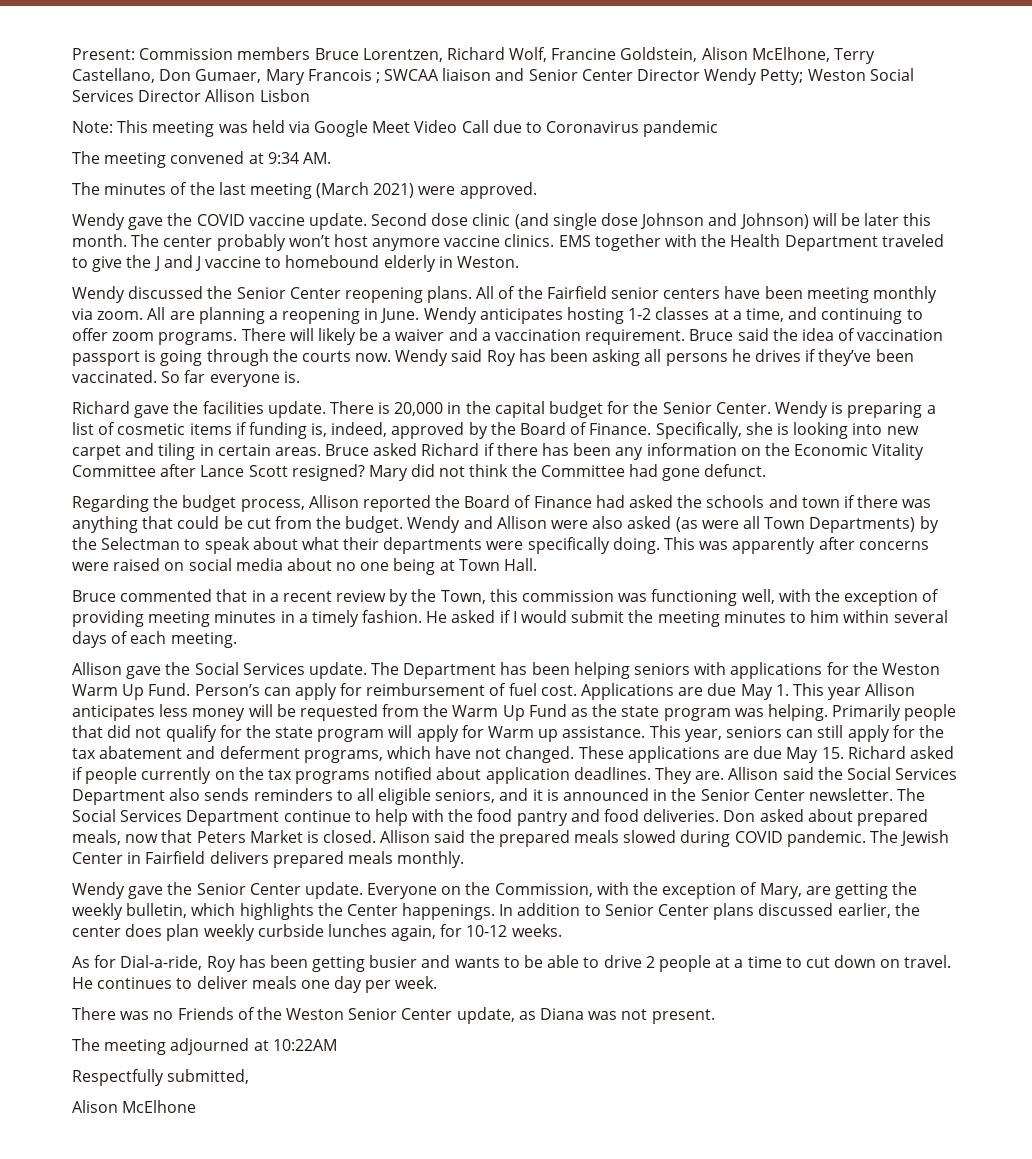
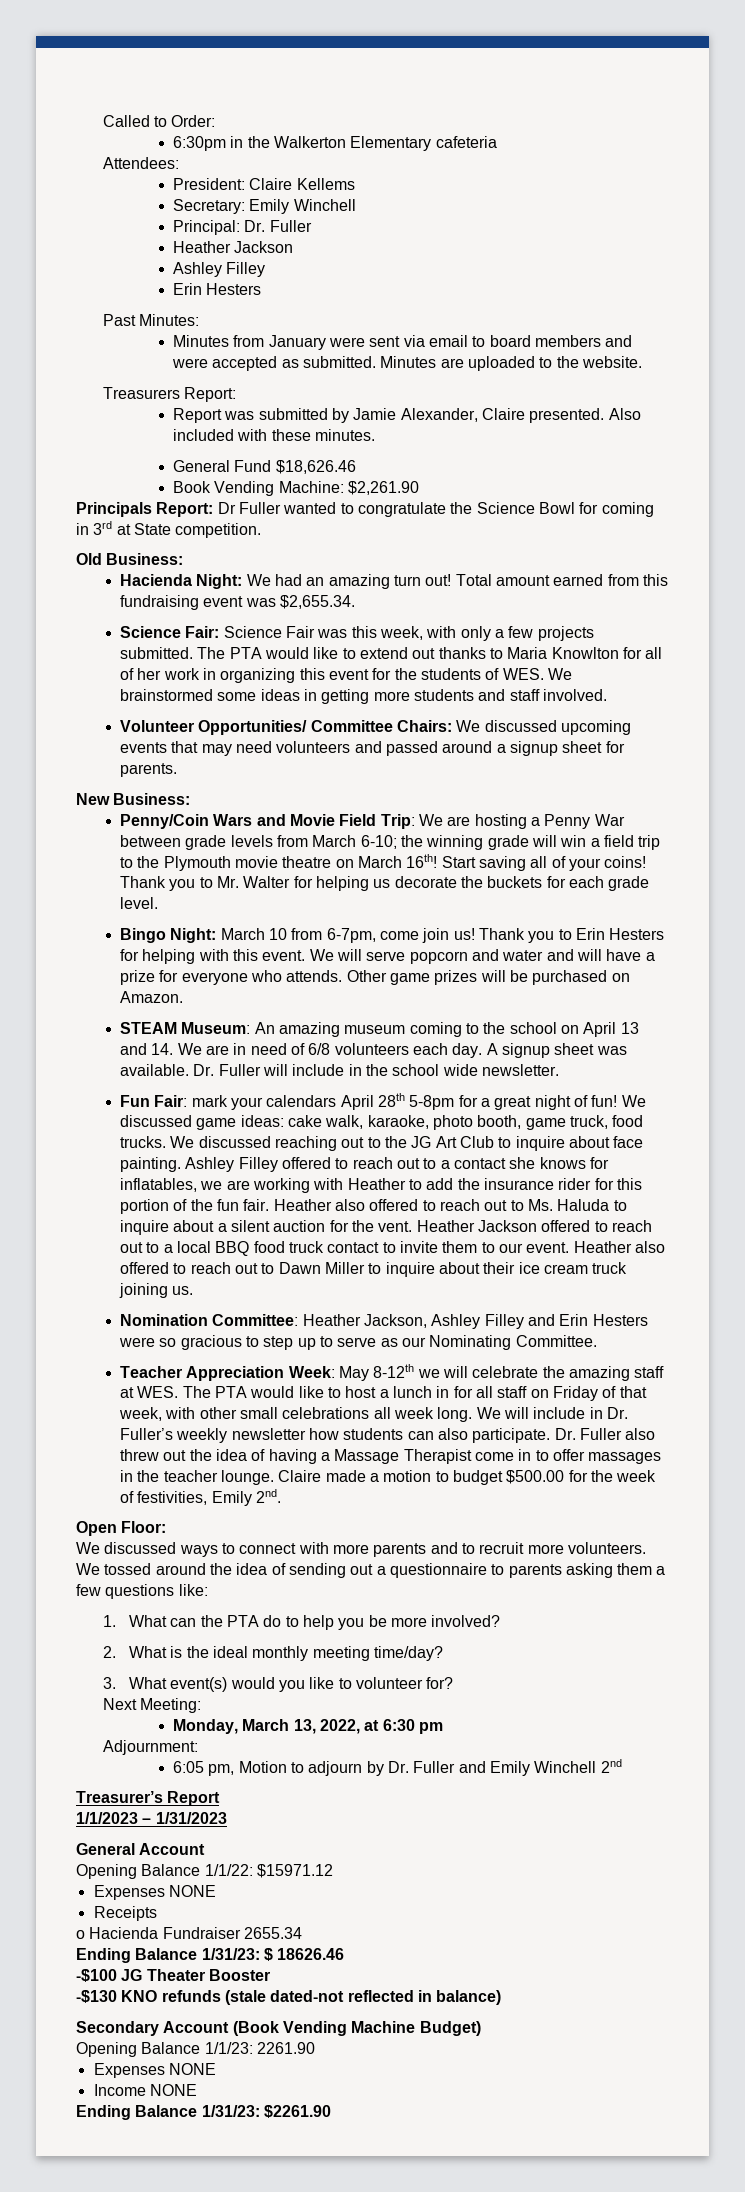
[72,47,876,64] [72,68,914,85] [72,89,310,102] [72,120,719,137] [72,151,331,168] [72,182,537,199] [72,213,932,230] [72,234,944,251] [72,255,520,272] [72,286,937,303] [72,307,923,324] [72,328,944,345] [72,349,914,366] [72,370,300,387] [72,401,936,418] [72,422,919,439] [72,443,925,460] [72,464,767,481] [72,495,932,512] [72,516,939,533] [72,537,929,554] [72,558,538,575] [72,589,940,606] [72,610,948,627] [72,631,237,648] [72,662,940,679] [72,683,916,700] [72,704,957,721] [72,725,944,742] [72,746,954,763] [72,767,958,784] [72,788,926,805] [72,809,928,826] [72,830,950,847] [72,851,465,868] [72,882,918,899] [72,903,920,920] [72,924,562,941] [72,955,952,972] [72,976,438,993] [72,1007,715,1024] [72,1038,337,1055] [72,1069,250,1086] [72,1100,197,1113] Present: Commission members Bruce Lorentzen, Richard Wolf, Francine Goldstein, Alison McElhone, Terry Castellano, Don Gumaer, Mary Francois ; SWCAA liaison and Senior Center Director Wendy Petty; Weston Social Services Director Allison Lisbon // Note: This meeting was held via Google Meet Video Call due to Coronavirus pandemic // The meeting convened at 9:34 AM. // The minutes of the last meeting (March 2021) were approved. // Wendy gave the COVID vaccine update. Second dose clinic (and single dose Johnson and Johnson) will be later this month. The center probably won’t host anymore vaccine clinics. EMS together with the Health Department traveled to give the J and J vaccine to homebound elderly in Weston. // Wendy discussed the Senior Center reopening plans. All of the Fairfield senior centers have been meeting monthly via zoom. All are planning a reopening in June. Wendy anticipates hosting 1-2 classes at a time, and continuing to offer zoom programs. There will likely be a waiver and a vaccination requirement. Bruce said the idea of vaccination passport is going through the courts now. Wendy said Roy has been asking all persons he drives if they’ve been vaccinated. So far everyone is. // Richard gave the facilities update. There is 20,000 in the capital budget for the Senior Center. Wendy is preparing a list of cosmetic items if funding is, indeed, approved by the Board of Finance. Specifically, she is looking into new carpet and tiling in certain areas. Bruce asked Richard if there has been any information on the Economic Vitality Committee after Lance Scott resigned? Mary did not think the Committee had gone defunct. // Regarding the budget process, Allison reported the Board of Finance had asked the schools and town if there was anything that could be cut from the budget. Wendy and Allison were also asked (as were all Town Departments) by the Selectman to speak about what their departments were specifically doing. This was apparently after concerns were raised on social media about no one being at Town Hall. // Bruce commented that in a recent review by the Town, this commission was functioning well, with the exception of providing meeting minutes in a timely fashion. He asked if I would submit the meeting minutes to him within several days of each meeting. // Allison gave the Social Services update. The Department has been helping seniors with applications for the Weston Warm Up Fund. Person’s can apply for reimbursement of fuel cost. Applications are due May 1. This year Allison anticipates less money will be requested from the Warm Up Fund as the state program was helping. Primarily people that did not qualify for the state program will apply for Warm up assistance. This year, seniors can still apply for the tax abatement and deferment programs, which have not changed. These applications are due May 15. Richard asked if people currently on the tax programs notified about application deadlines. They are. Allison said the Social Services Department also sends reminders to all eligible seniors, and it is announced in the Senior Center newsletter. The Social Services Department continue to help with the food pantry and food deliveries. Don asked about prepared meals, now that Peters Market is closed. Allison said the prepared meals slowed during COVID pandemic. The Jewish Center in Fairfield delivers prepared meals monthly. // Wendy gave the Senior Center update. Everyone on the Commission, with the exception of Mary, are getting the weekly bulletin, which highlights the Center happenings. In addition to Senior Center plans discussed earlier, the center does plan weekly curbside lunches again, for 10-12 weeks. // As for Dial-a-ride, Roy has been getting busier and wants to be able to drive 2 people at a time to cut down on travel. He continues to deliver meals one day per week. // There was no Friends of the Weston Senior Center update, as Diana was not present. // The meeting adjourned at 10:22AM // Respectfully submitted, // Alison McElhone -> [102,115,216,127] [173,136,497,151] [102,157,179,169] [173,178,355,190] [173,199,356,214] [173,220,312,235] [173,241,294,253] [173,262,266,277] [173,283,262,295] [102,314,199,326] [173,335,633,350] [172,356,643,371] [102,387,236,402] [173,408,641,423] [173,429,376,441] [173,460,356,474] [173,481,420,496] [76,502,654,517] [76,521,262,538] [76,553,184,565] [120,574,668,589] [120,595,356,610] [120,626,594,641] [120,647,663,659] [120,668,572,683] [120,689,607,704] [120,720,632,735] [120,741,625,756] [120,763,178,777] [76,793,191,805] [120,814,625,829] [120,835,661,850] [120,854,647,871] [120,876,650,891] [120,897,159,909] [120,928,665,943] [120,949,655,964] [120,970,630,985] [120,991,184,1003] [120,1022,639,1037] [120,1043,627,1058] [120,1064,559,1076] [120,1093,646,1110] [120,1115,644,1130] [120,1136,644,1151] [120,1157,609,1172] [120,1178,642,1193] [120,1199,627,1214] [120,1220,652,1235] [120,1241,665,1256] [120,1262,628,1277] [119,1283,194,1298] [120,1314,648,1329] [119,1335,597,1350] [120,1364,665,1381] [120,1386,647,1401] [119,1407,628,1422] [120,1428,656,1443] [120,1449,662,1464] [120,1470,657,1485] [120,1489,282,1506] [76,1521,167,1536] [76,1542,646,1557] [76,1563,666,1578] [76,1584,208,1599] [102,1615,501,1630] [102,1646,443,1661] [102,1677,454,1692] [102,1698,201,1713] [173,1719,444,1734] [102,1740,198,1755] [173,1759,622,1776] [76,1791,221,1806] [76,1812,227,1824] [76,1843,206,1855] [76,1864,333,1879] [93,1885,216,1900] [93,1906,157,1921] [76,1927,302,1939] [76,1948,345,1963] [76,1969,270,1982] [76,1990,502,2005] [76,2021,481,2036] [76,2042,315,2057] [93,2063,216,2078] [93,2084,197,2096] [76,2105,331,2120] Called to Order: // 6:30pm in the Walkerton Elementary cafeteria // Attendees: // President: Claire Kellems // Secretary: Emily Winchell // Principal: Dr. Fuller // Heather Jackson // Ashley Filley // Erin Hesters // Past Minutes: // Minutes from January were sent via email to board members and were accepted as submitted. Minutes are uploaded to the website. // Treasurers Report: // Report was submitted by Jamie Alexander, Claire presented. Also included with these minutes. // General Fund $18,626.46 // Book Vending Machine: $2,261.90 // Principals Report: Dr Fuller wanted to congratulate the Science Bowl for coming in 3rd at State competition. // Old Business: // Hacienda Night: We had an amazing turn out! Total amount earned from this fundraising event was $2,655.34. // Science Fair: Science Fair was this week, with only a few projects submitted. The PTA would like to extend out thanks to Maria Knowlton for all of her work in organizing this event for the students of WES. We brainstormed some ideas in getting more students and staff involved. // Volunteer Opportunities/ Committee Chairs: We discussed upcoming events that may need volunteers and passed around a signup sheet for parents. // New Business: // Penny/Coin Wars and Movie Field Trip: We are hosting a Penny War between grade levels from March 6-10; the winning grade will win a field trip to the Plymouth movie theatre on March 16th! Start saving all of your coins! Thank you to Mr. Walter for helping us decorate the buckets for each grade level. // Bingo Night: March 10 from 6-7pm, come join us! Thank you to Erin Hesters for helping with this event. We will serve popcorn and water and will have a prize for everyone who attends. Other game prizes will be purchased on Amazon. // STEAM Museum: An amazing museum coming to the school on April 13 and 14. We are in need of 6/8 volunteers each day. A signup sheet was available. Dr. Fuller will include in the school wide newsletter. // Fun Fair: mark your calendars April 28th 5-8pm for a great night of fun! We discussed game ideas: cake walk, karaoke, photo booth, game truck, food trucks. We discussed reaching out to the JG Art Club to inquire about face painting. Ashley Filley offered to reach out to a contact she knows for inflatables, we are working with Heather to add the insurance rider for this portion of the fun fair. Heather also offered to reach out to Ms. Haluda to inquire about a silent auction for the vent. Heather Jackson offered to reach out to a local BBQ food truck contact to invite them to our event. Heather also offered to reach out to Dawn Miller to inquire about their ice cream truck joining us. // Nomination Committee: Heather Jackson, Ashley Filley and Erin Hesters were so gracious to step up to serve as our Nominating Committee. // Teacher Appreciation Week: May 8-12th we will celebrate the amazing staff at WES. The PTA would like to host a lunch in for all staff on Friday of that week, with other small celebrations all week long. We will include in Dr. Fuller’s weekly newsletter how students can also participate. Dr. Fuller also threw out the idea of having a Massage Therapist come in to offer massages in the teacher lounge. Claire made a motion to budget $500.00 for the week of festivities, Emily 2nd. // Open Floor: // We discussed ways to connect with more parents and to recruit more volunteers. We tossed around the idea of sending out a questionnaire to parents asking them a few questions like: // 1. What can the PTA do to help you be more involved? // 2. What is the ideal monthly meeting time/day? // 3. What event(s) would you like to volunteer for? // Next Meeting: // Monday, March 13, 2022, at 6:30 pm // Adjournment: // 6:05 pm, Motion to adjourn by Dr. Fuller and Emily Winchell 2nd // Treasurer’s Report // 1/1/2023 – 1/31/2023 // General Account // Opening Balance 1/1/22: $15971.12 // Expenses NONE // Receipts // o Hacienda Fundraiser 2655.34 // Ending Balance 1/31/23: $ 18626.46 // -$100 JG Theater Booster // -$130 KNO refunds (stale dated-not reflected in balance) // Secondary Account (Book Vending Machine Budget) // Opening Balance 1/1/23: 2261.90 // Expenses NONE // Income NONE // Ending Balance 1/31/23: $2261.90

